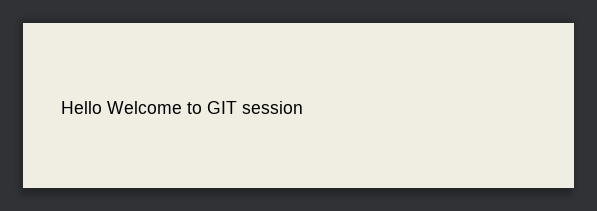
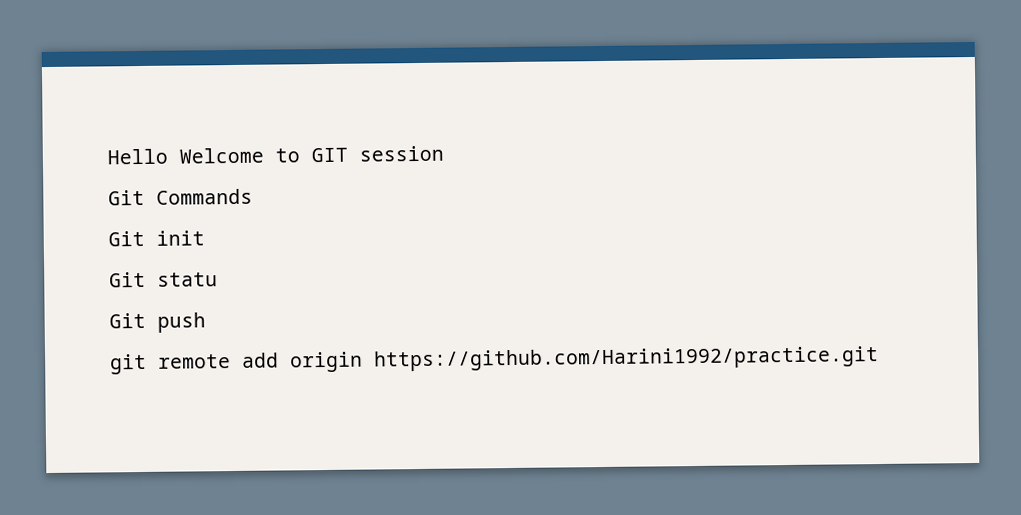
(303, 107) none -> [108,188,253,206] [108,230,205,247] [109,271,218,288] [109,312,206,333] [110,346,879,375] // Git Commands // Git init // Git statu // Git push // git remote add origin https://github.com/Harini1992/practice.git

